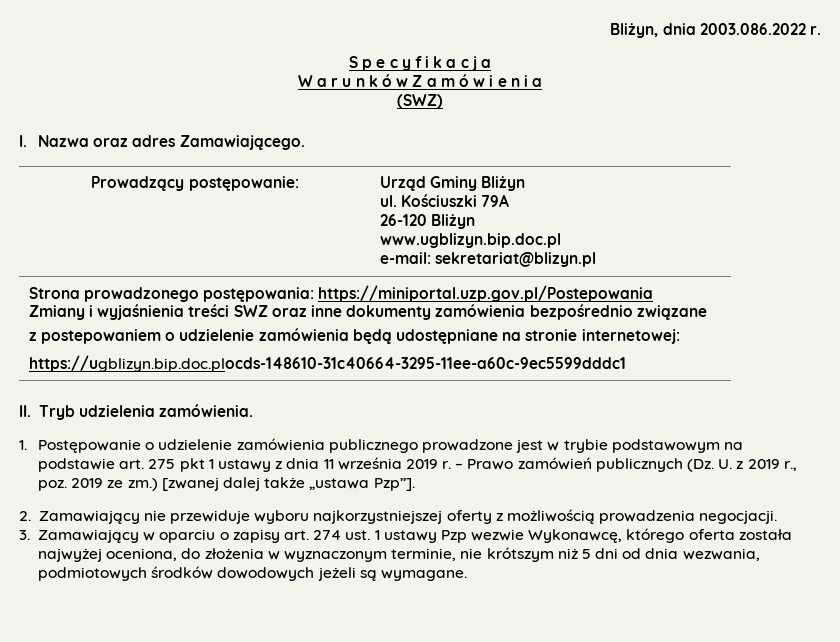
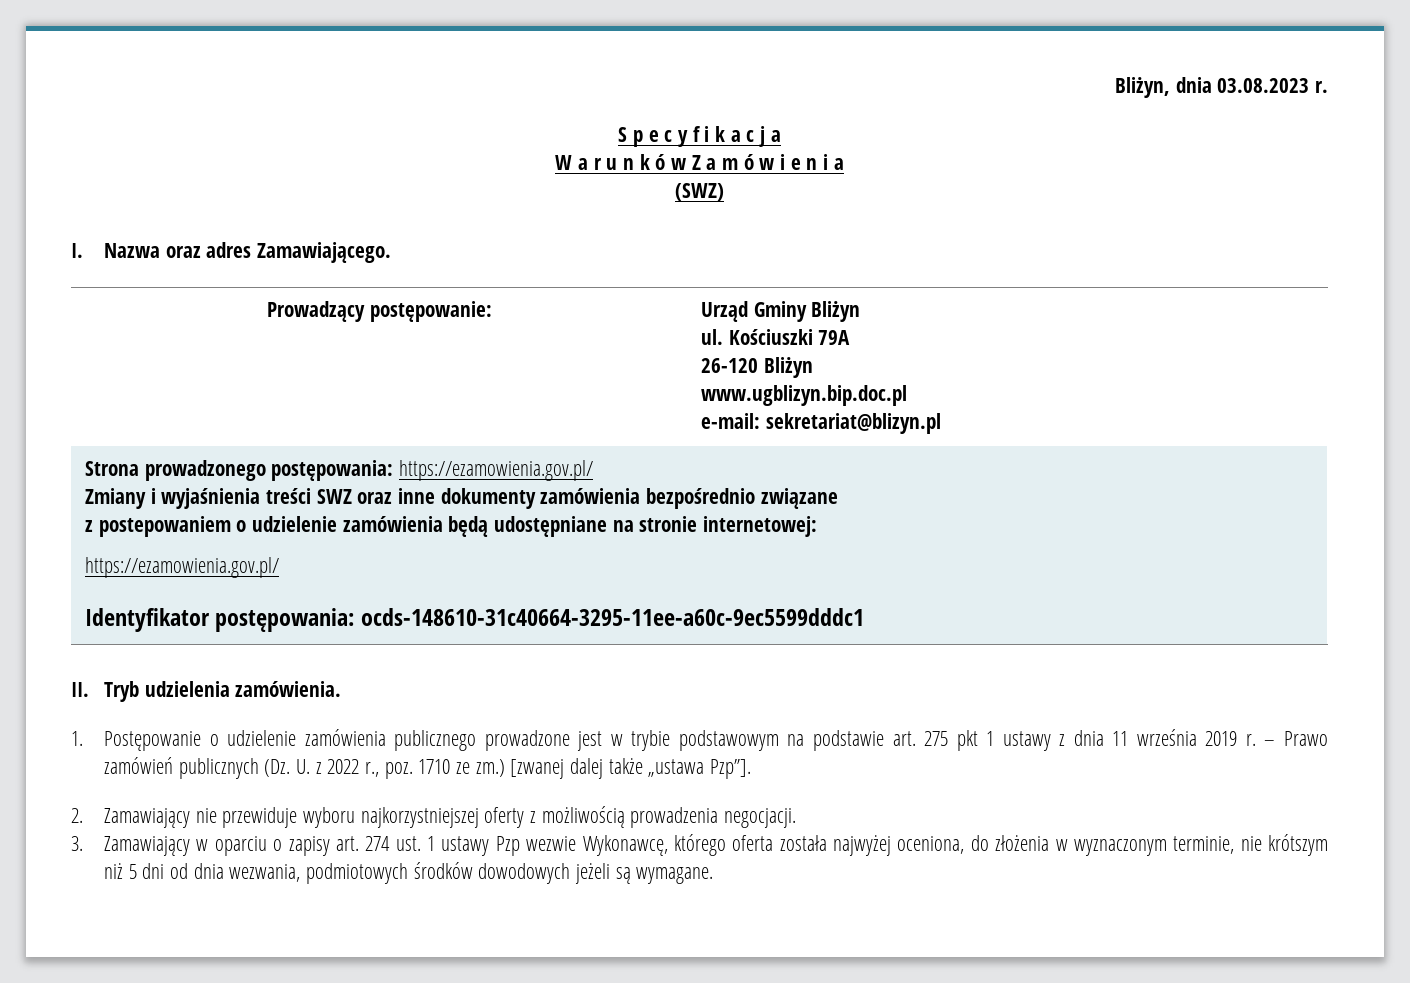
[699,23,806,35] 2003.086.2022 -> [1217,78,1310,93] 03.08.2023
[318,285,654,302] https://miniportal.uzp.gov.pl/Postepowania -> [398,460,593,481] https://ezamowienia.gov.pl/
[28,355,626,372] https://ugblizyn.bip.doc.plocds-148610-31c40664-3295-11ee-a60c-9ec5599dddc1 -> [84,557,279,578] [84,608,864,632] https://ezamowienia.gov.pl/ // Identyfikator postępowania: ocds-148610-31c40664-3295-11ee-a60c-9ec5599dddc1
[747,459,780,469] 2019 -> [327,759,360,774] 2022
[71,478,104,488] 2019 -> [418,759,451,774] 1710

